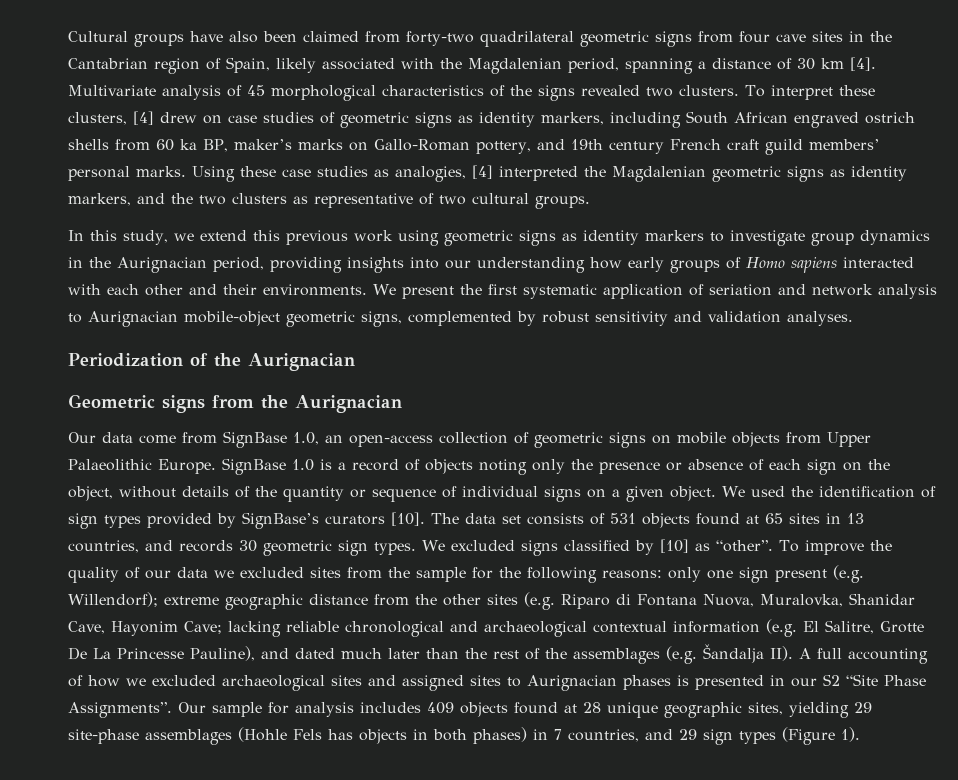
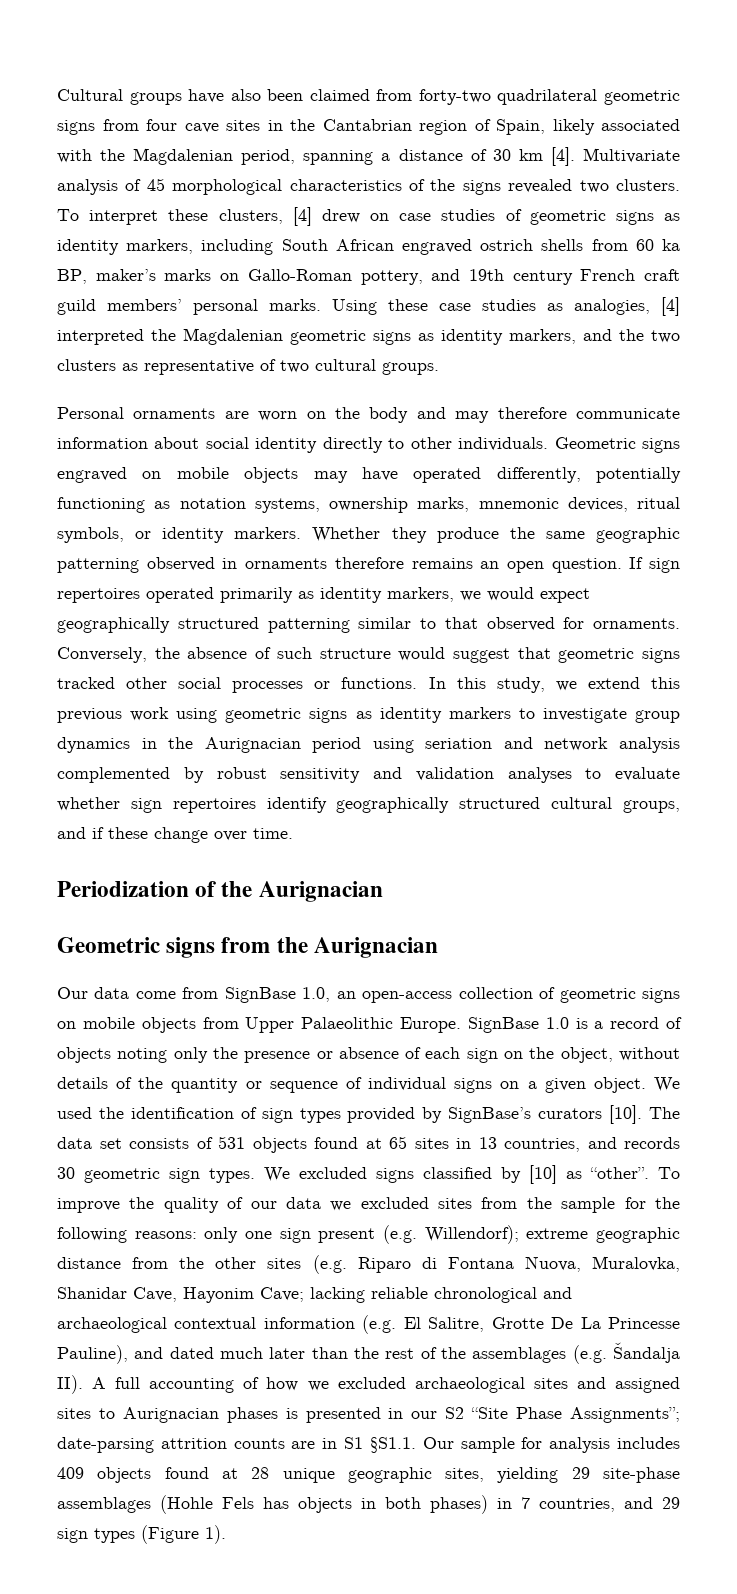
(590, 202) none -> [57,407,680,423] [57,437,681,453] [57,467,681,483] [57,497,680,513] [57,527,680,543] [57,557,680,573] [57,587,590,603] [57,617,680,633] [57,647,680,663] [57,677,418,693] Personal ornaments are worn on the body and may therefore communicate information about social identity directly to other individuals. Geometric signs engraved on mobile objects may have operated differently, potentially functioning as notation systems, ownership marks, mnemonic devices, ritual symbols, or identity markers. Whether they produce the same geographic patterning observed in ornaments therefore remains an open question. If sign repertoires operated primarily as identity markers, we would expect geographically structured patterning similar to that observed for ornaments. Conversely, the absence of such structure would suggest that geometric signs tracked other social processes or functions.
[213,257,914,273] [68,284,937,299] [68,311,402,327] period, providing insights into our understanding how early groups of Homo sapiens interacted with each other and their environments. We present the first systematic application of seriation and network analysis to Aurignacian mobile-object geometric signs, -> [312,737,680,753] period using seriation and network analysis
[787,311,853,326] analyses. -> [507,767,680,783] [57,797,680,813] [57,827,293,843] analyses to evaluate whether sign repertoires identify geographically structured cultural groups, and if these change over time.
[68,702,172,718] Assignments”. -> [570,1407,681,1423] [57,1437,416,1453] Assignments”; date-parsing attrition counts are in S1 §S1.1.

